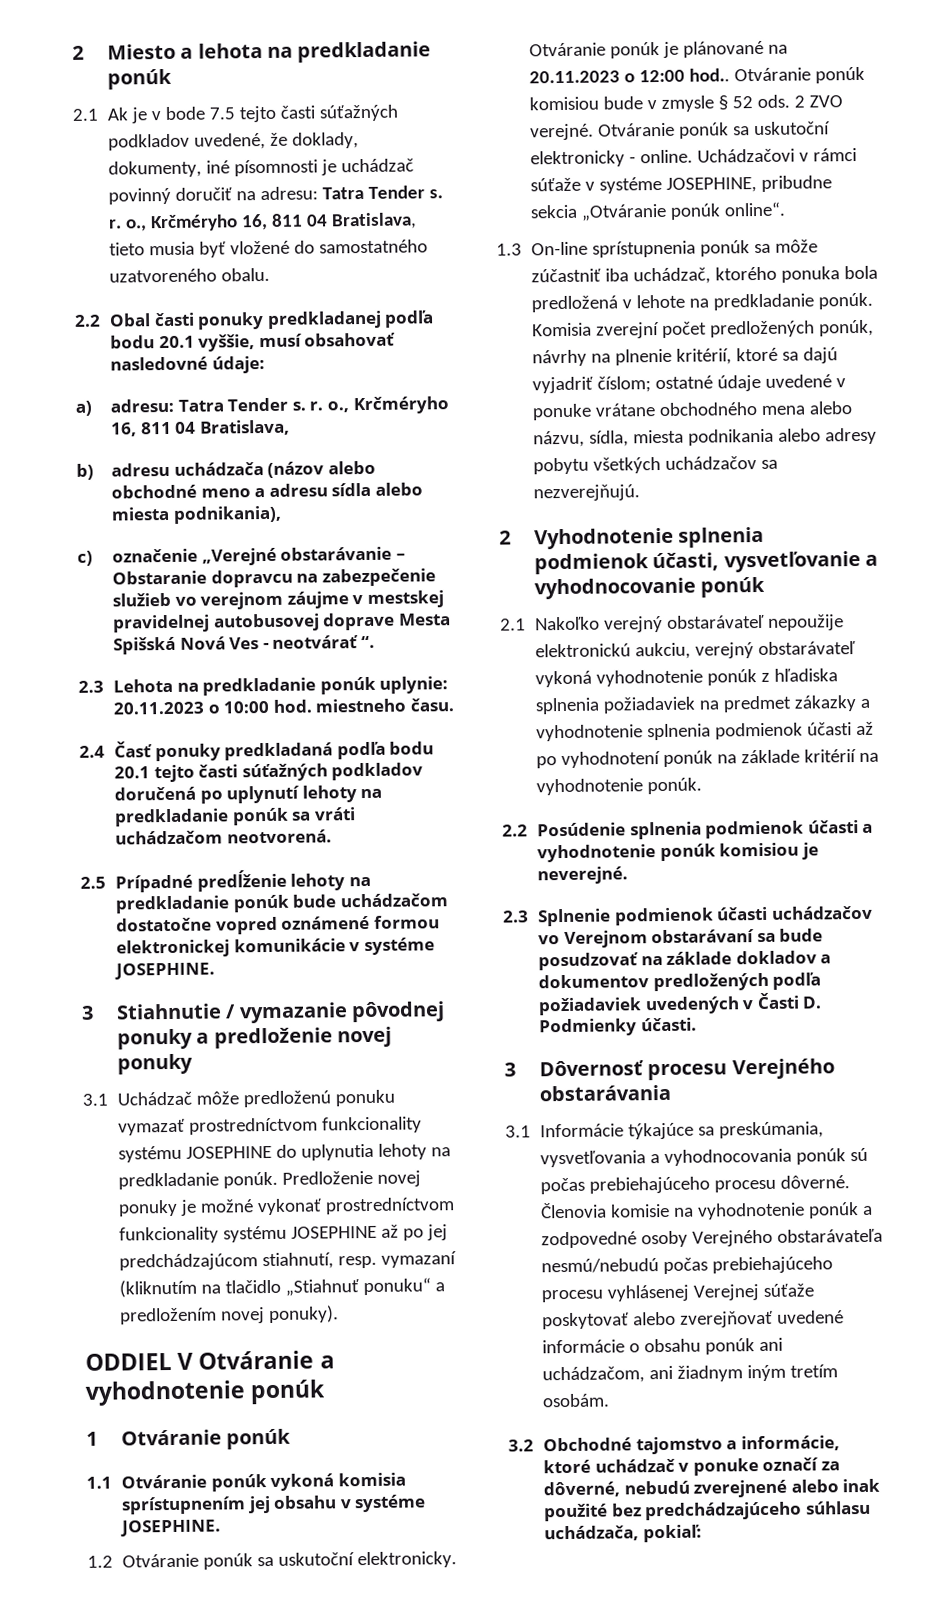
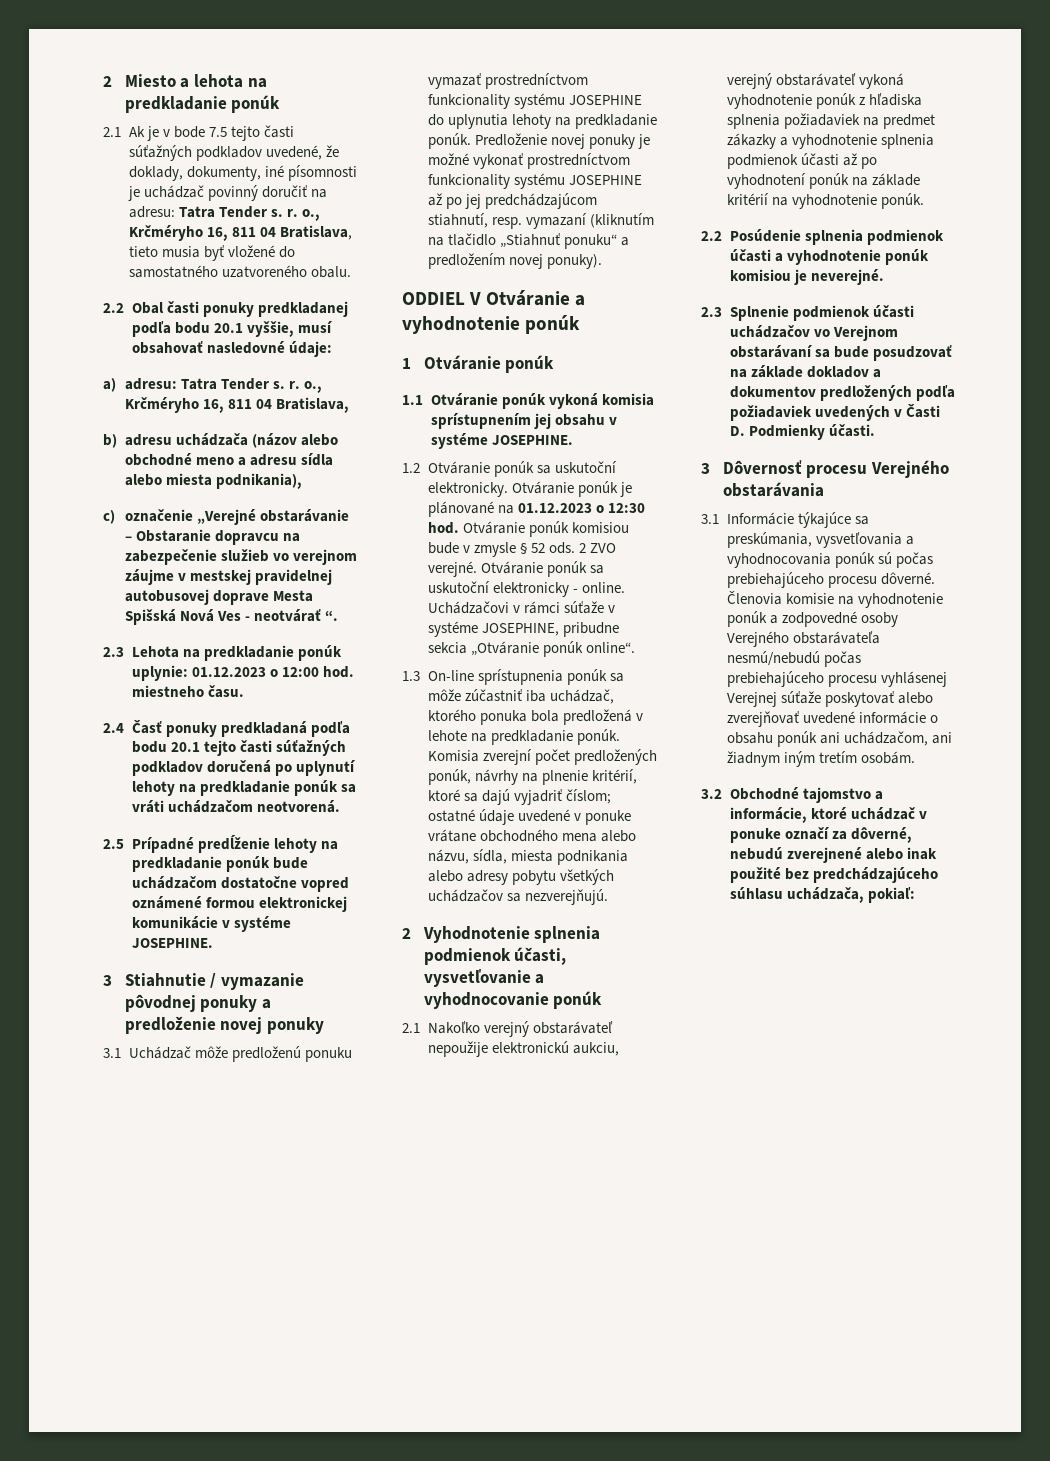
[113,700,270,715] 20.11.2023 o 10:00 -> [191,667,319,677] 01.12.2023 o 12:00
[529,68,731,84] 20.11.2023 o 12:00 hod.. -> [517,503,645,513] [427,522,459,534] 01.12.2023 o 12:30 hod.

